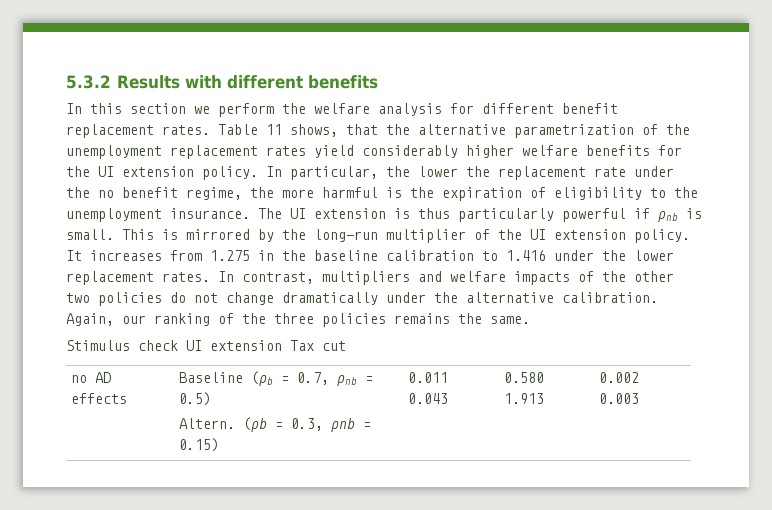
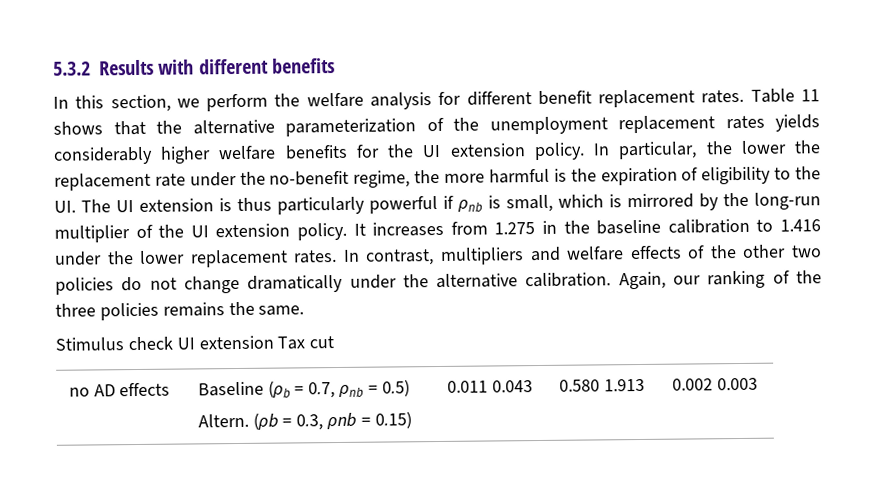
[130,103,186,114] section -> [110,94,171,113] section,
[290,124,338,137] shows, -> [53,121,103,135] shows
[514,124,634,138] parametrization -> [285,118,416,137] parameterization
[314,145,354,158] yield -> [775,114,820,132] yields
[98,187,178,198] no benefit -> [269,170,350,186] no-benefit
[66,208,250,222] unemployment insurance. -> [54,200,76,213] UI.
[66,229,154,240] small. This -> [506,194,604,213] small, which
[514,271,570,285] impacts -> [629,245,682,260] effects

